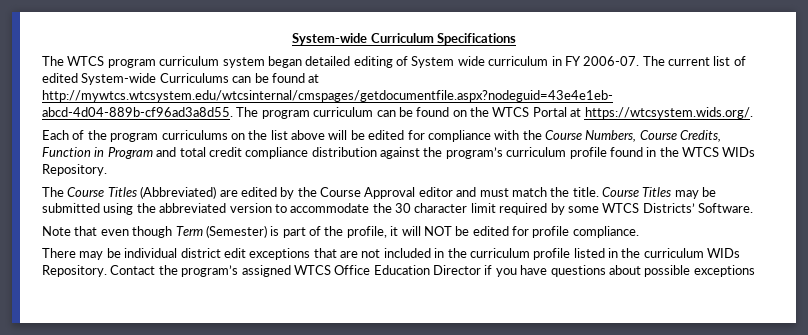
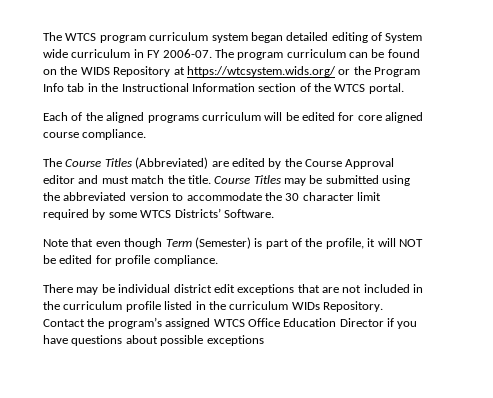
[292,33,516,45] System-wide Curriculum Specifications // -> (43, 36) none
[668,56,746,66] [42,73,320,85] [42,90,613,102] [42,107,259,117] current list of edited System-wide Curriculums can be found at http://mywtcs.wtcsystem.edu/wtcsinternal/cmspages/getdocumentfile.aspx?nodeguid=43e4e1eb- abcd-4d04-889b-cf96ad3a8d55. The -> (234, 53) none
[492,107,753,119] [42,130,722,142] [42,147,756,159] [42,164,107,176] WTCS Portal at https://wtcsystem.wids.org/. // Each of the program curriculums on the list above will be edited for compliance with the Course Numbers, Course Credits, Function in Program and total credit compliance distribution against the program’s curriculum profile found in the WTCS WIDs Repository. -> [80,66,420,77] [43,83,404,94] [43,112,424,123] [43,129,147,140] WIDS Repository at https://wtcsystem.wids.org/ or the Program Info tab in the Instructional Information section of the WTCS portal. // Each of the aligned programs curriculum will be edited for core aligned course compliance.

